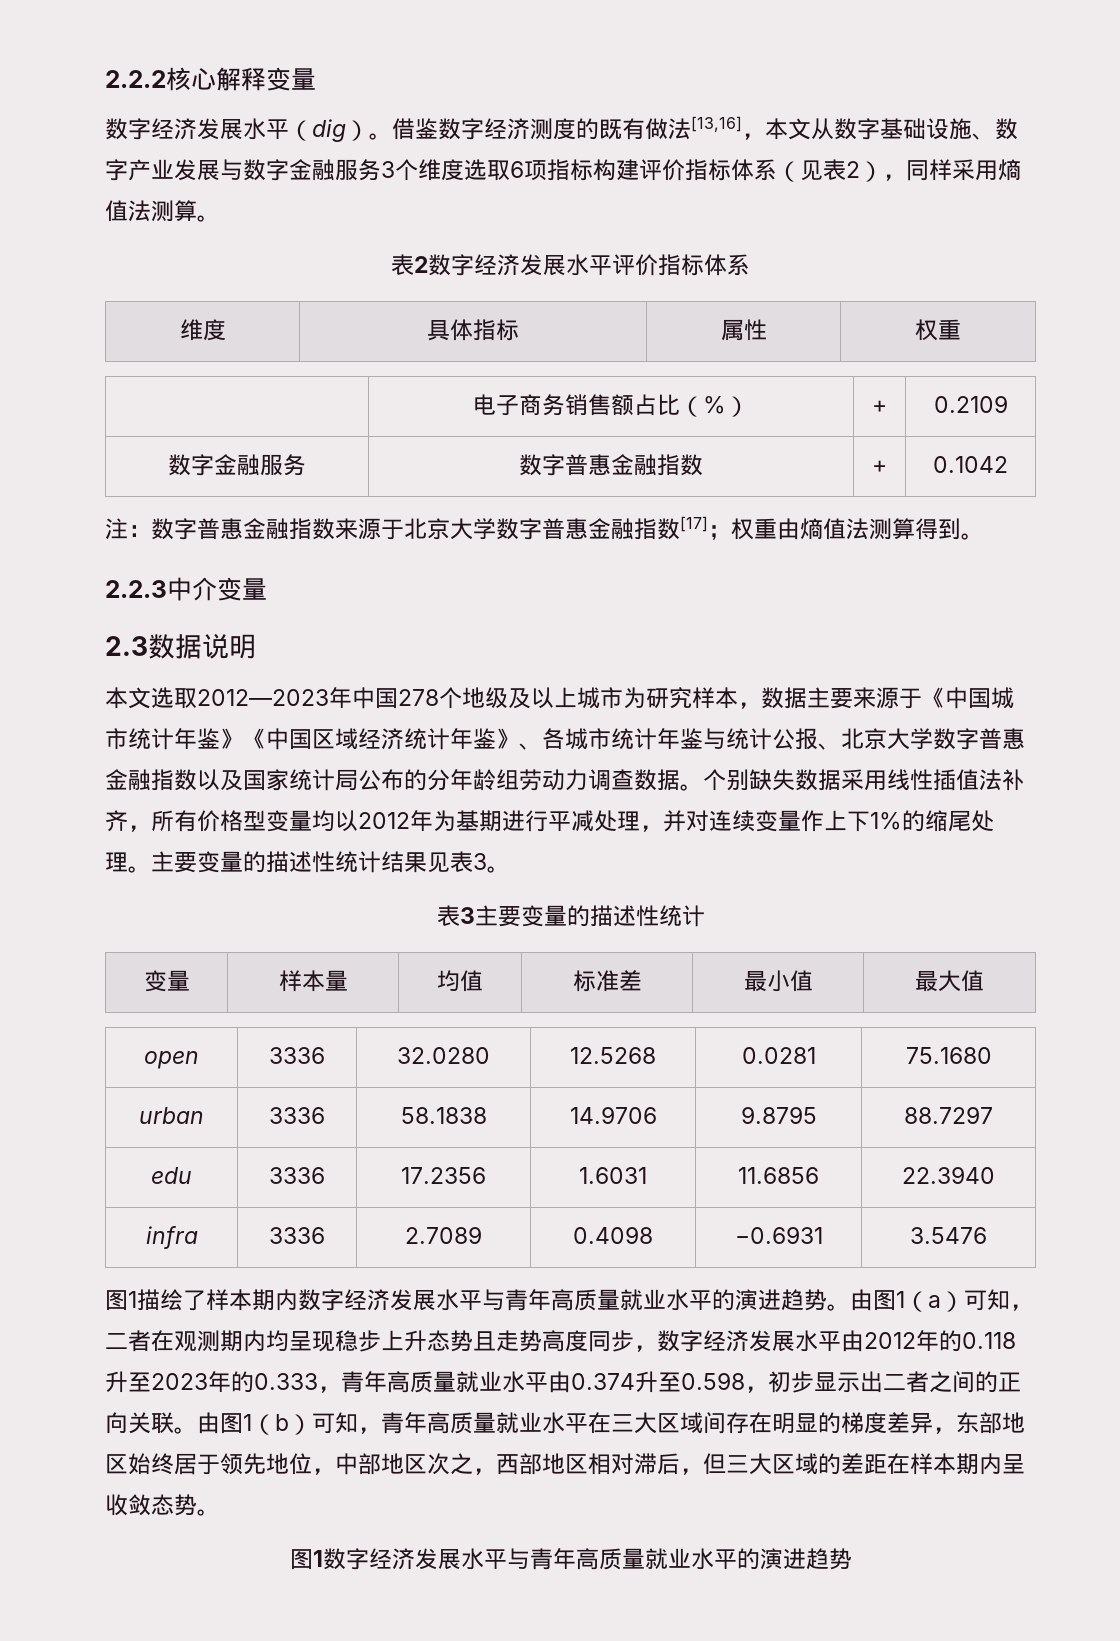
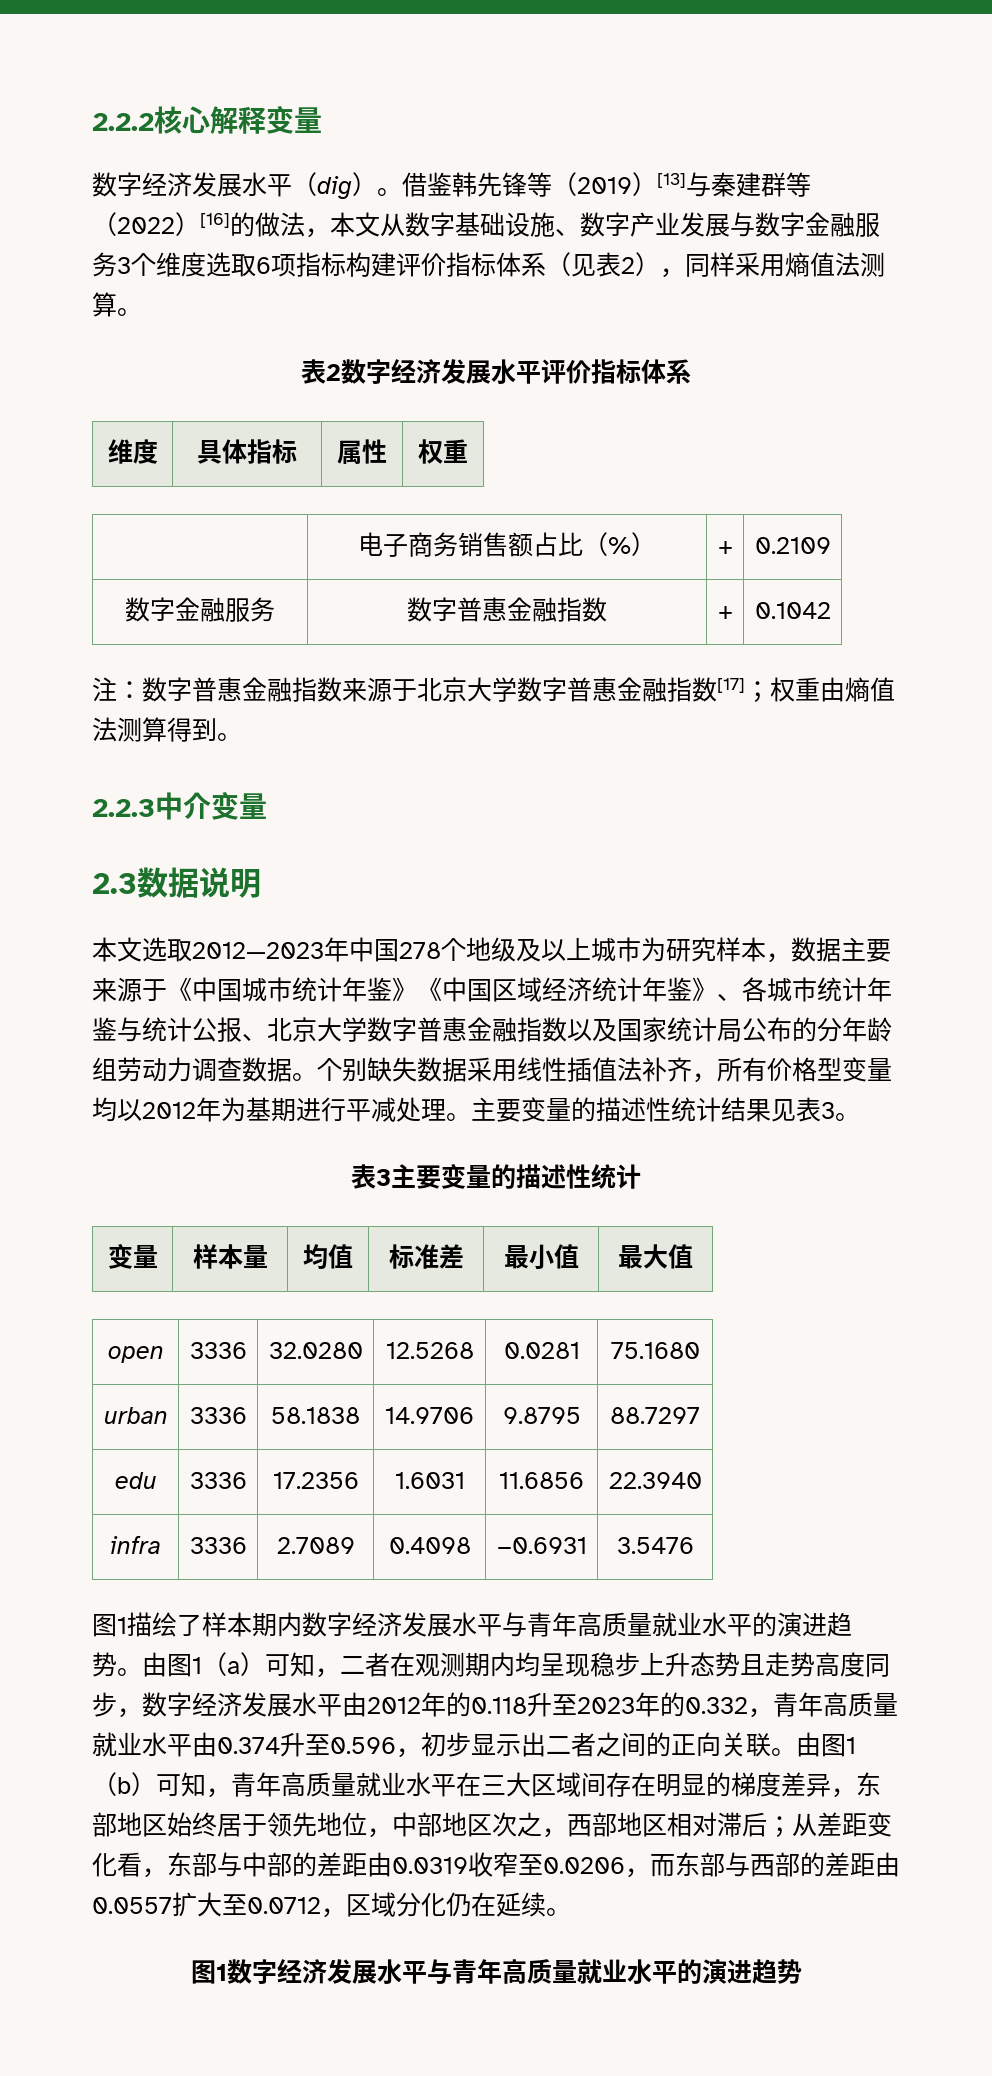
[438,116,742,140] 数字经济测度的既有做法[13,16] -> [452,172,811,197] [92,212,305,237] 韩先锋等（2019）[13]与秦建群等（2022）[16]的做法
[640,810,994,832] [105,852,128,872] ，并对连续变量作上下1%的缩尾处理 -> (446, 1110) none
[254,1373,318,1390] 0.333 -> [685,1697,748,1714] 0.332
[681,1372,745,1390] 0.598 -> [330,1737,396,1754] 0.596
[680,1453,1025,1475] [105,1494,197,1516] ，但三大区域的差距在样本期内呈收敛态势 -> [767,1812,892,1838] [92,1852,900,1878] [92,1892,546,1918] ；从差距变化看，东部与中部的差距由0.0319收窄至0.0206，而东部与西部的差距由0.0557扩大至0.0712，区域分化仍在延续

